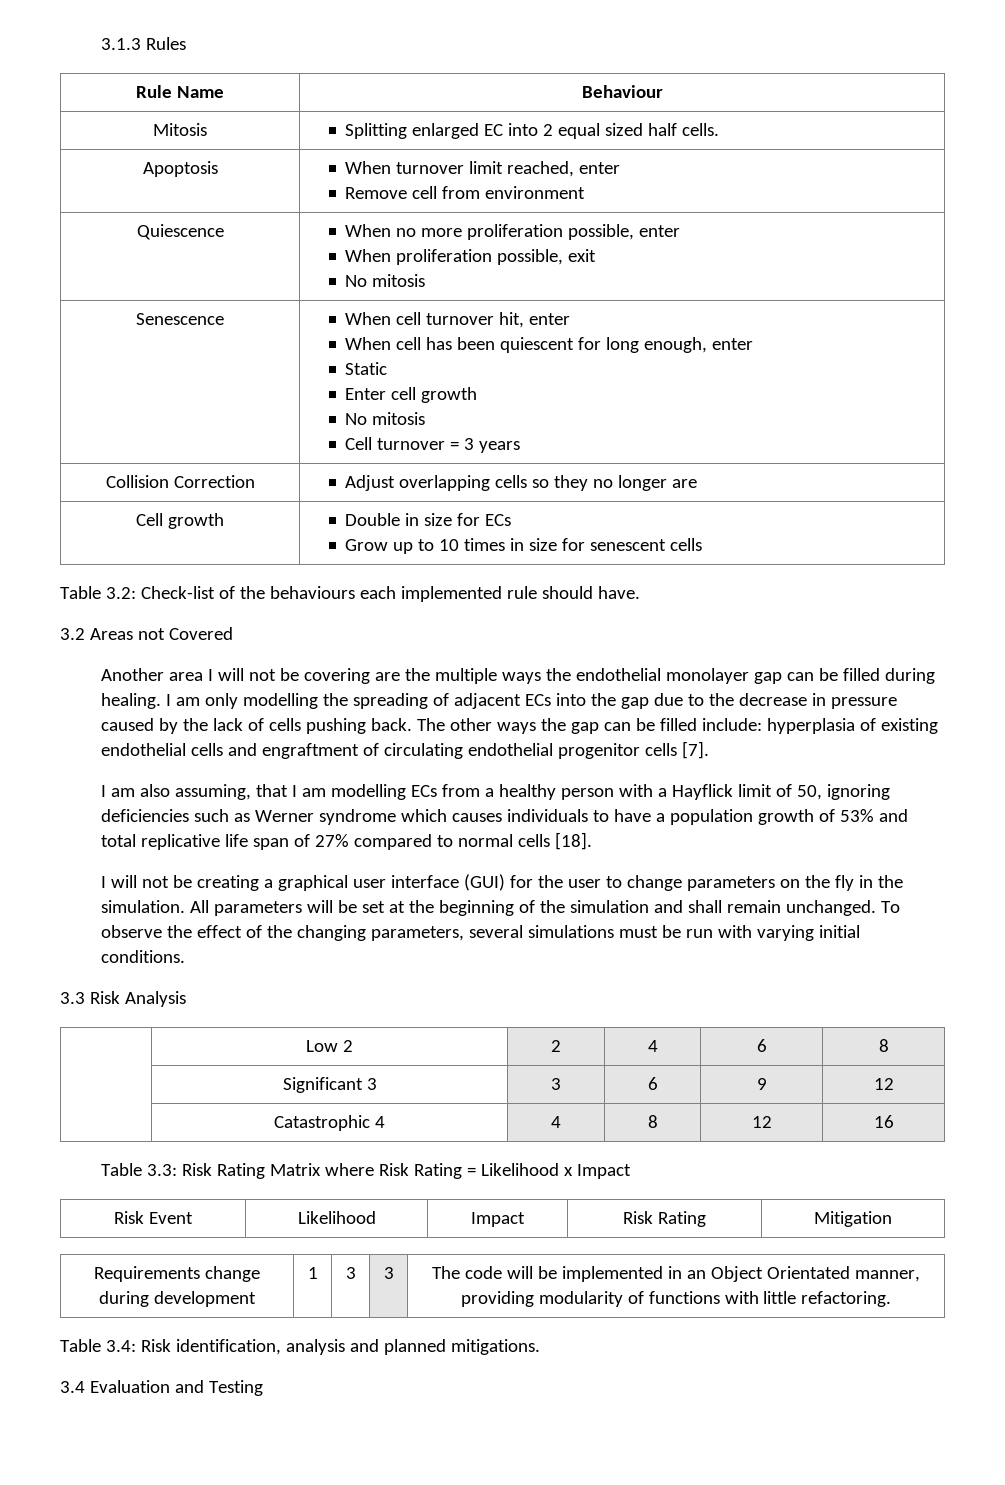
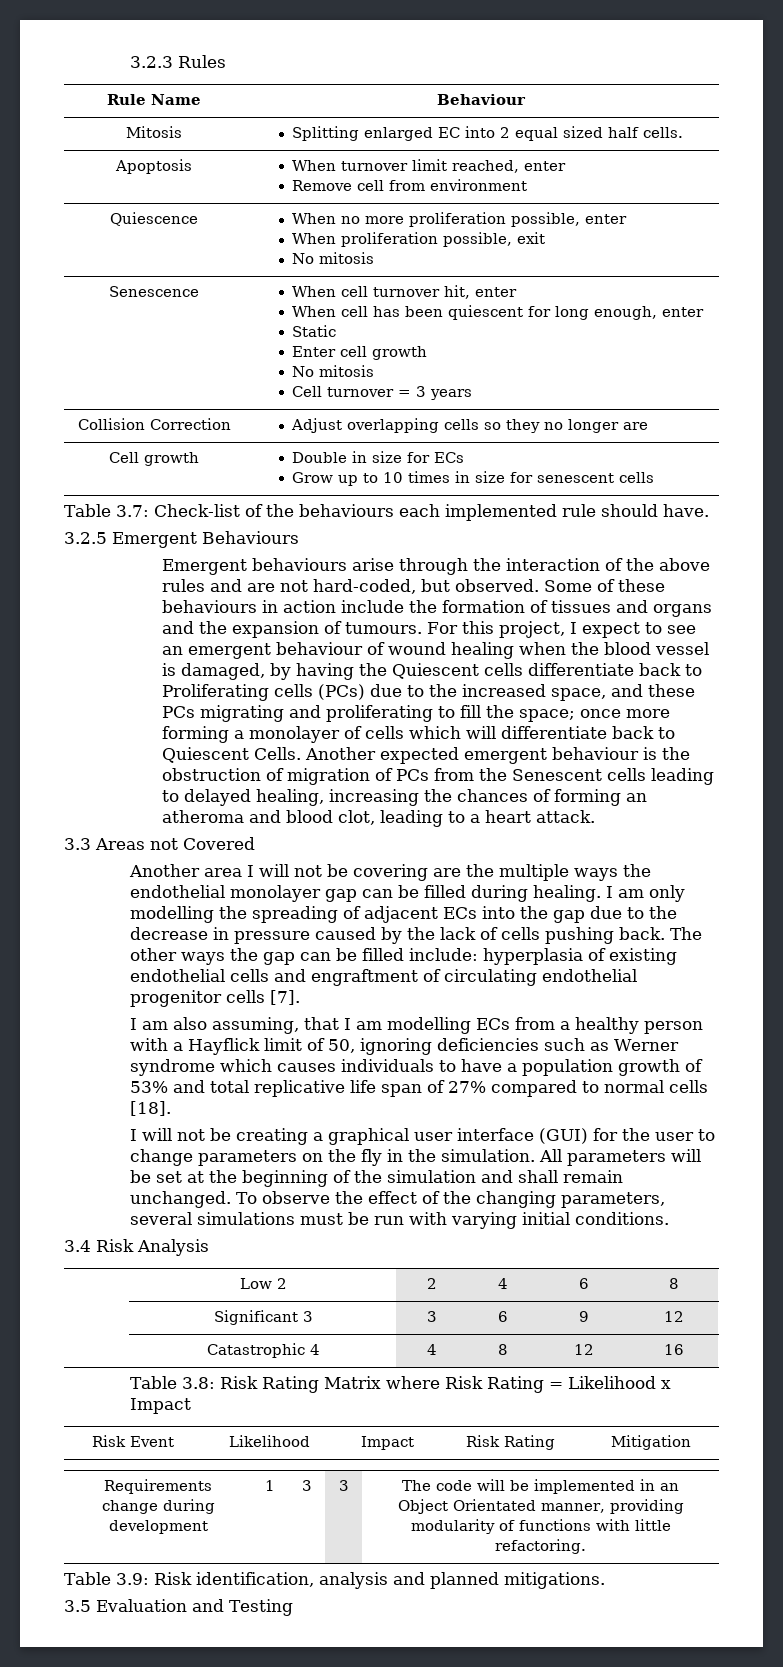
[101,38,142,50] 3.1.3 -> [129,56,173,68] 3.2.3
[105,587,136,599] 3.2: -> [115,505,149,517] 3.7:
[60,628,85,640] 3.2 -> [64,531,299,548] [162,558,711,575] [162,579,666,594] [162,600,713,617] [162,621,697,638] [162,642,710,659] [162,663,703,680] [162,684,696,701] [162,705,671,722] [162,726,676,743] [162,747,691,764] [162,768,715,785] [162,789,648,806] [162,810,596,827] [64,838,91,850] 3.2.5 Emergent Behaviours // Emergent behaviours arise through the interaction of the above rules and are not hard-coded, but observed. Some of these behaviours in action include the formation of tissues and organs and the expansion of tumours. For this project, I expect to see an emergent behaviour of wound healing when the blood vessel is damaged, by having the Quiescent cells differentiate back to Proliferating cells (PCs) due to the increased space, and these PCs migrating and proliferating to fill the space; once more forming a monolayer of cells which will differentiate back to Quiescent Cells. Another expected emergent behaviour is the obstruction of migration of PCs from the Senescent cells leading to delayed healing, increasing the chances of forming an atheroma and blood clot, leading to a heart attack. // 3.3
[60,992,85,1004] 3.3 -> [64,1240,91,1252] 3.4
[147,1164,178,1176] 3.3: -> [181,1377,215,1389] 3.8:
[105,1340,136,1352] 3.4: -> [115,1573,149,1585] 3.9:
[60,1381,85,1393] 3.4 -> [64,1600,91,1612] 3.5

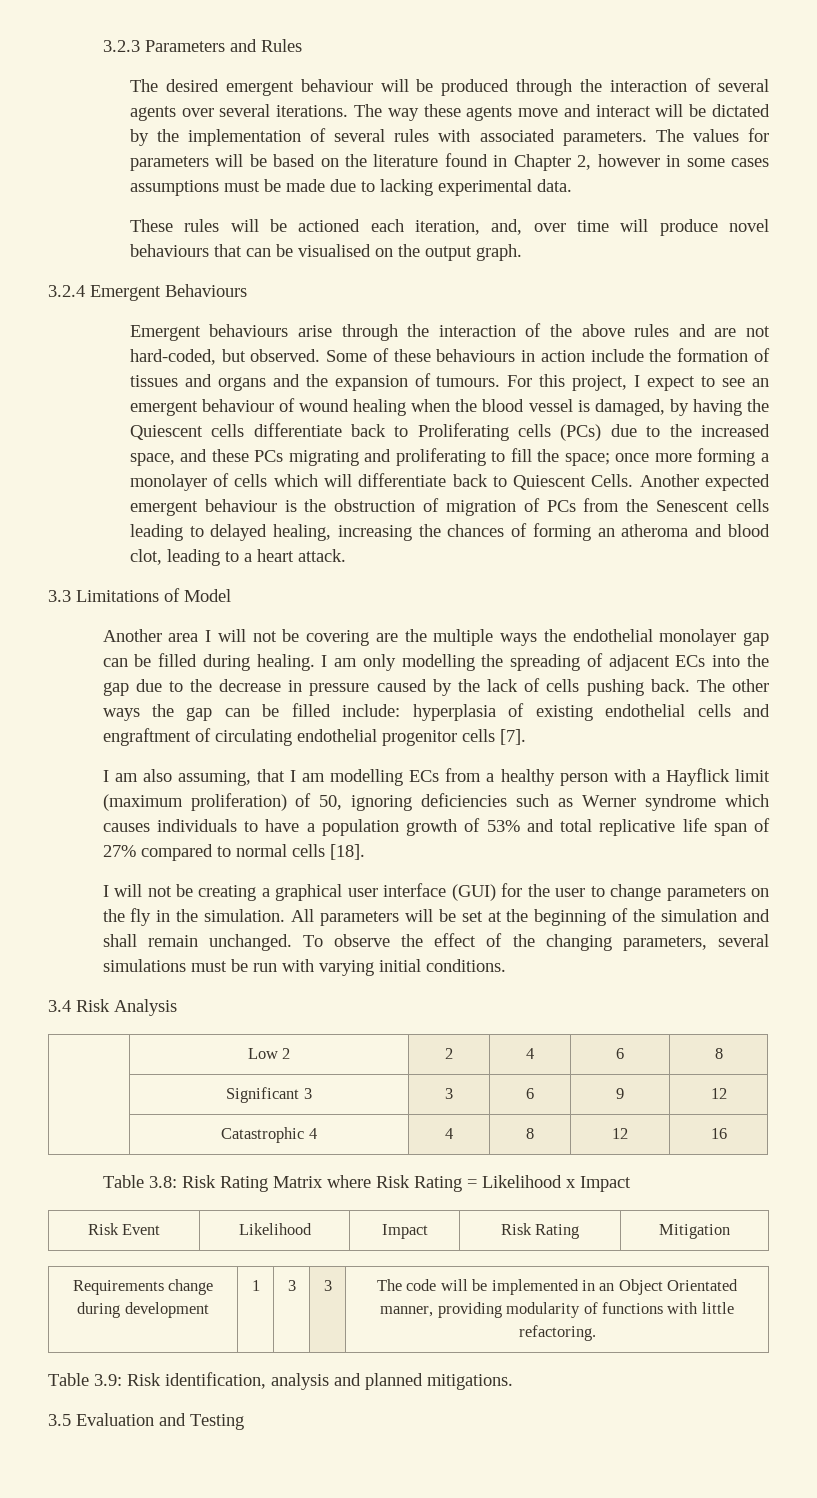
(173, 62) none -> [144,39,257,52] Parameters and
[107,94,201,105] [437,94,526,105] [126,126,182,138] [292,126,684,141] [115,159,192,174] [292,159,567,173] [292,179,528,191] [110,212,198,226] [292,212,628,227] [292,232,546,247] [292,252,375,264] [109,286,199,297] [292,285,518,299] [292,305,705,320] [292,325,337,337] [292,346,428,360] [292,365,375,377] [292,386,473,400] [77,418,231,430] [291,418,649,433] [109,452,199,466] [292,451,465,463] [292,471,655,486] [64,504,709,521] [64,532,107,544] // Rule Name | Behaviour // Mitosis | Splitting enlarged EC into 2 equal sized half cells. // Apoptosis | When turnover limit reached, enter // Remove cell from environment // Quiescence | When no more proliferation possible, enter // When proliferation possible, exit // No mitosis // Senescence | When cell turnover hit, enter // When cell has been quiescent for long enough, enter // Static // Enter cell growth // No mitosis // Cell turnover = 3 years // Collision Correction | Adjust overlapping cells so they no longer are // Cell growth | Double in size for ECs // Grow up to 10 times in size for senescent cells // Table 3.7: Check-list of the behaviours each implemented rule should have. // 3.2.5 -> [129,78,769,96] [129,104,771,121] [129,128,769,146] [129,153,770,171] [129,179,572,196] [129,219,770,236] [129,244,522,261] [48,285,85,297] // The desired emergent behaviour will be produced through the interaction of several agents over several iterations. The way these agents move and interact will be dictated by the implementation of several rules with associated parameters. The values for parameters will be based on the literature found in Chapter 2, however in some cases assumptions must be made due to lacking experimental data. // These rules will be actioned each iteration, and, over time will produce novel behaviours that can be visualised on the output graph. // 3.2.4
[95,837,255,850] Areas not Covered -> [76,588,231,602] Limitations of Model
(302, 1044) none -> [102,793,287,811] (maximum proliferation)

